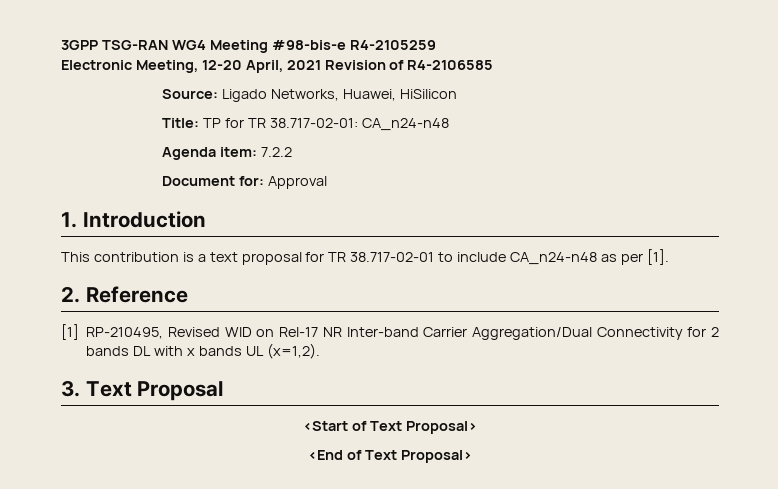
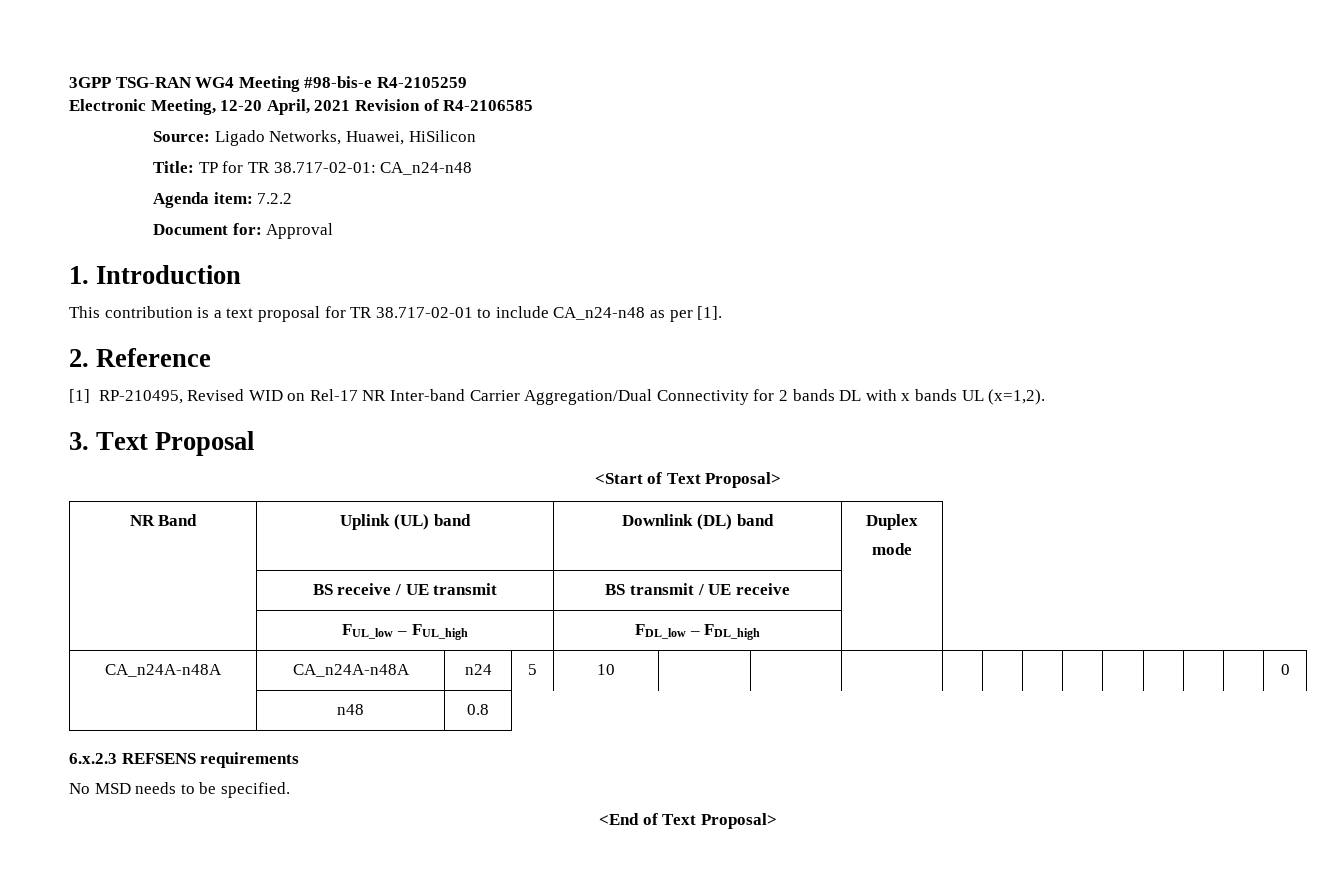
(477, 427) none -> [129,514,198,526] [340,514,471,530] [622,514,774,530] [866,514,918,530] [872,543,912,555] [312,583,498,595] [605,583,790,595] [342,624,468,640] [634,624,761,640] [105,664,222,677] [292,664,410,677] [464,664,492,675] [528,664,537,675] [597,664,615,675] [1280,664,1290,675] [336,704,364,715] [467,704,489,715] [69,752,300,768] [69,782,290,798] // NR Band | Uplink (UL) band | Downlink (DL) band | Duplex // mode // | BS receive / UE transmit | BS transmit / UE receive | // | FUL_low – FUL_high | FDL_low – FDL_high | // CA_n24A-n48A | CA_n24A-n48A | n24 | 5 | 10 | | | | | | | | | | | | 0 // | n48 | 0.8 // 6.x.2.3 REFSENS requirements // No MSD needs to be specified.

